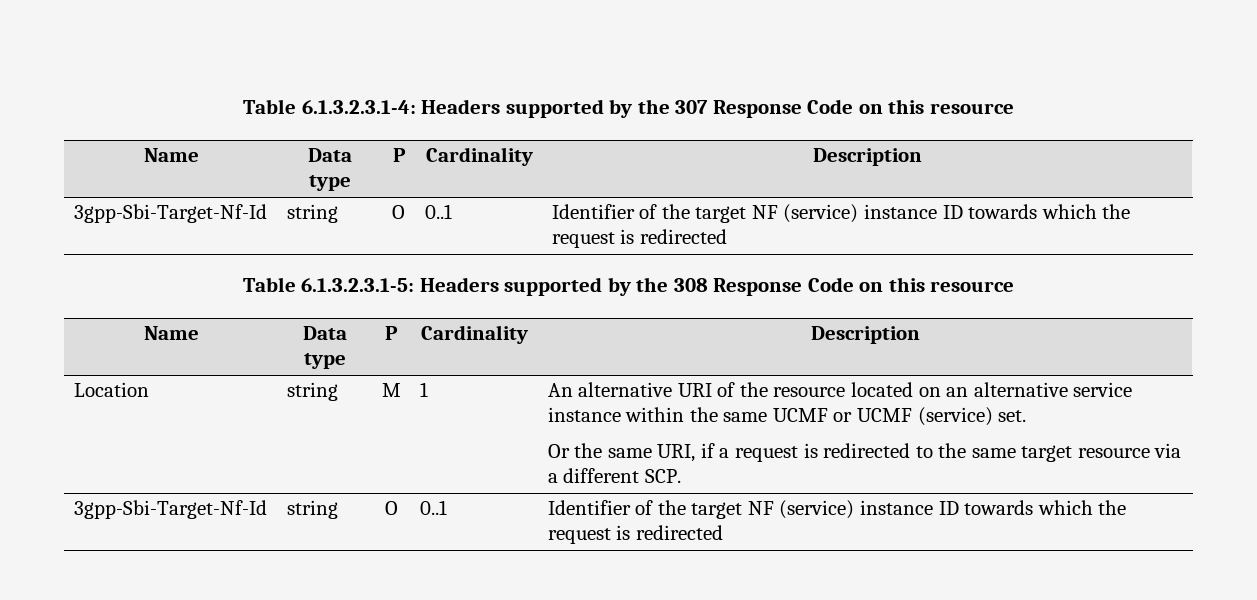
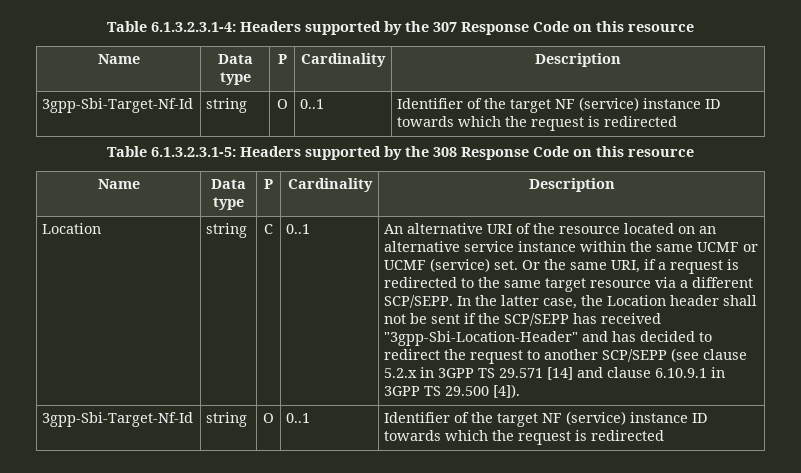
[381,383,401,397] [419,382,428,397] M | 1 -> [264,224,273,234] [286,224,311,234] C | 0..1
(1027, 416) // -> (519, 265) none
[644,469,681,483] SCP. -> [384,295,758,309] [384,313,662,326] [384,331,713,346] [384,348,748,364] [384,367,726,380] [384,384,521,398] SCP/SEPP. In the latter case, the Location header shall not be sent if the SCP/SEPP has received "3gpp-Sbi-Location-Header" and has decided to redirect the request to another SCP/SEPP (see clause 5.2.x in 3GPP TS 29.571 [14] and clause 6.10.9.1 in 3GPP TS 29.500 [4]).

